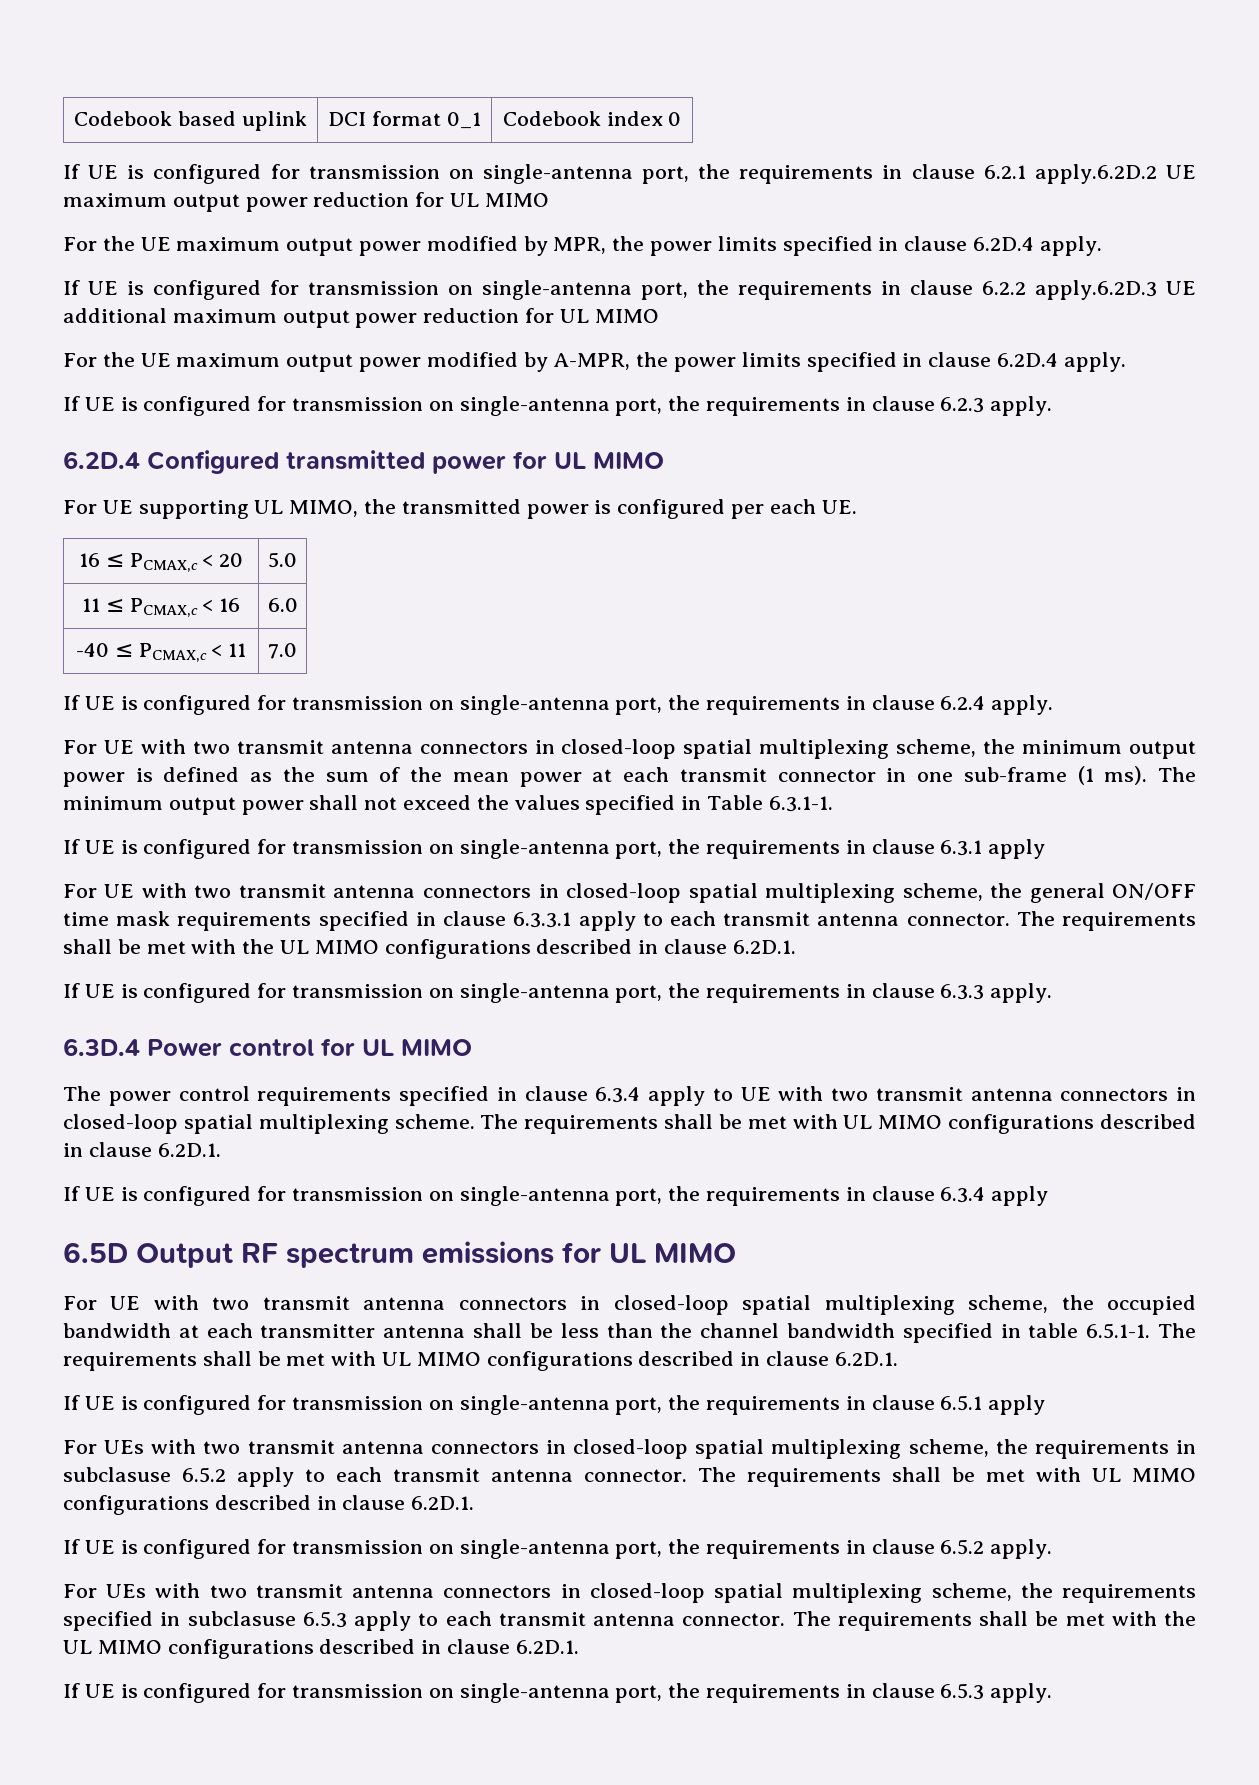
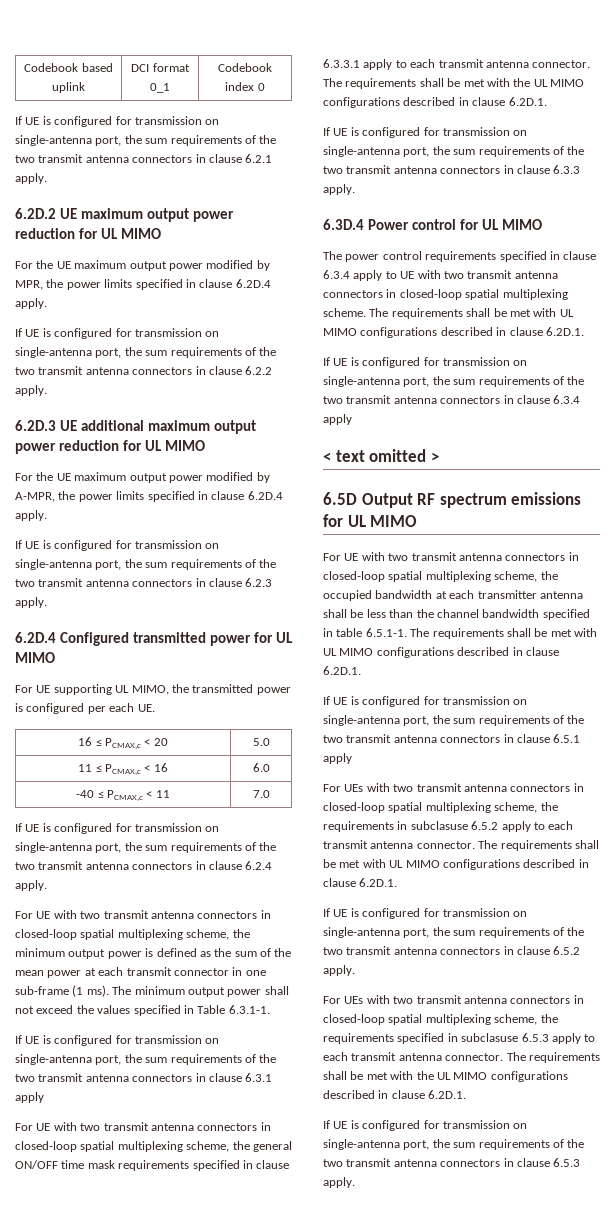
[739,165,874,184] requirements -> [145,135,277,146] [15,154,193,163] sum requirements of the two transmit antenna connectors
[1034,164,1157,184] apply.6.2D.2 -> [15,173,47,184] [15,208,56,219] apply. // 6.2D.2
[738,281,873,300] requirements -> [145,347,277,358] [15,366,193,375] sum requirements of the two transmit antenna connectors
[1035,280,1158,300] apply.6.2D.3 -> [15,385,47,396] [15,420,56,431] apply. // 6.2D.3
[706,397,841,416] requirements -> [145,559,277,570] [15,578,193,587] sum requirements of the two transmit antenna connectors
[706,696,841,715] requirements -> [145,842,277,853] [15,861,193,870] sum requirements of the two transmit antenna connectors
[706,840,841,859] requirements -> [145,1054,277,1065] [15,1073,193,1082] sum requirements of the two transmit antenna connectors
[706,984,841,1003] requirements -> [453,146,585,157] [323,165,501,174] sum requirements of the two transmit antenna connectors
[706,1186,1049,1206] requirements in clause 6.3.4 apply -> [453,376,585,387] [323,395,581,404] [323,414,352,425] [323,449,439,462] sum requirements of the two transmit antenna connectors in clause 6.3.4 apply // < text omitted >
[706,1396,841,1415] requirements -> [453,715,585,726] [323,734,501,743] sum requirements of the two transmit antenna connectors
[706,1540,841,1559] requirements -> [453,927,585,938] [323,946,501,955] sum requirements of the two transmit antenna connectors
[706,1684,841,1703] requirements -> [453,1139,585,1150] [323,1158,501,1167] sum requirements of the two transmit antenna connectors

